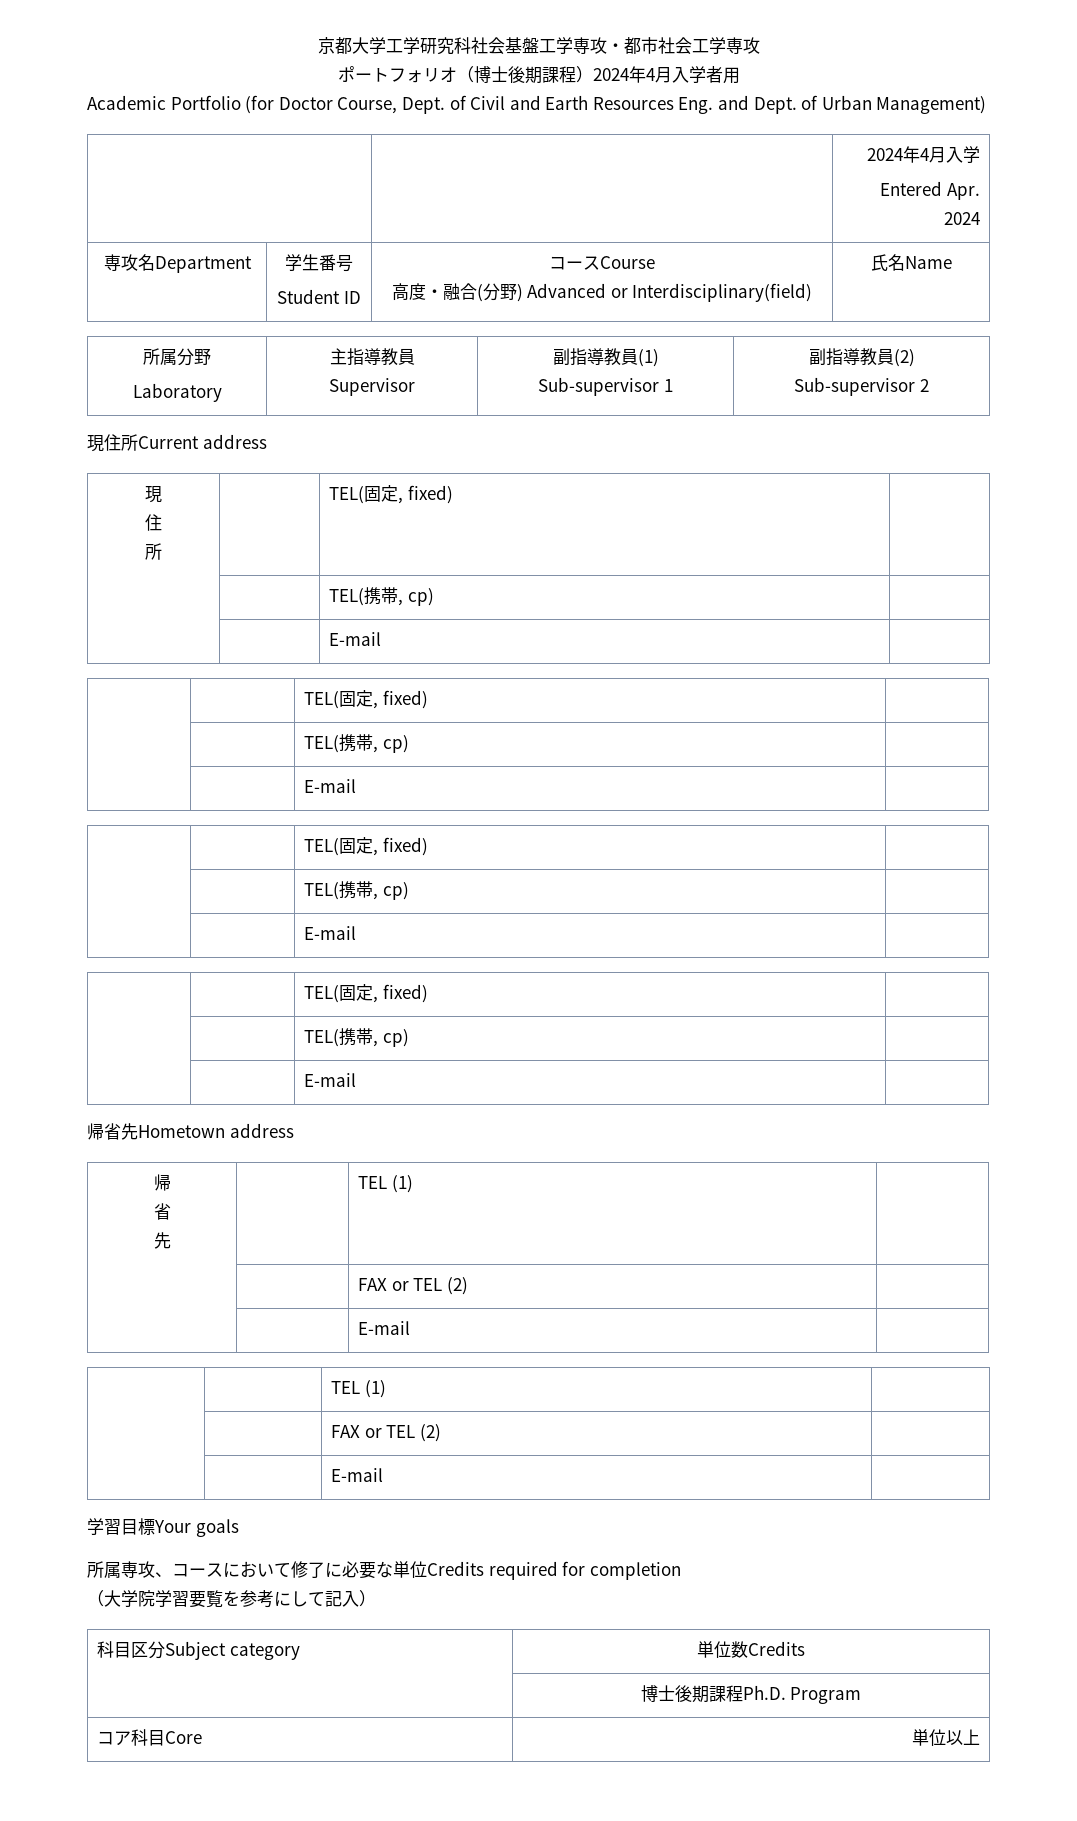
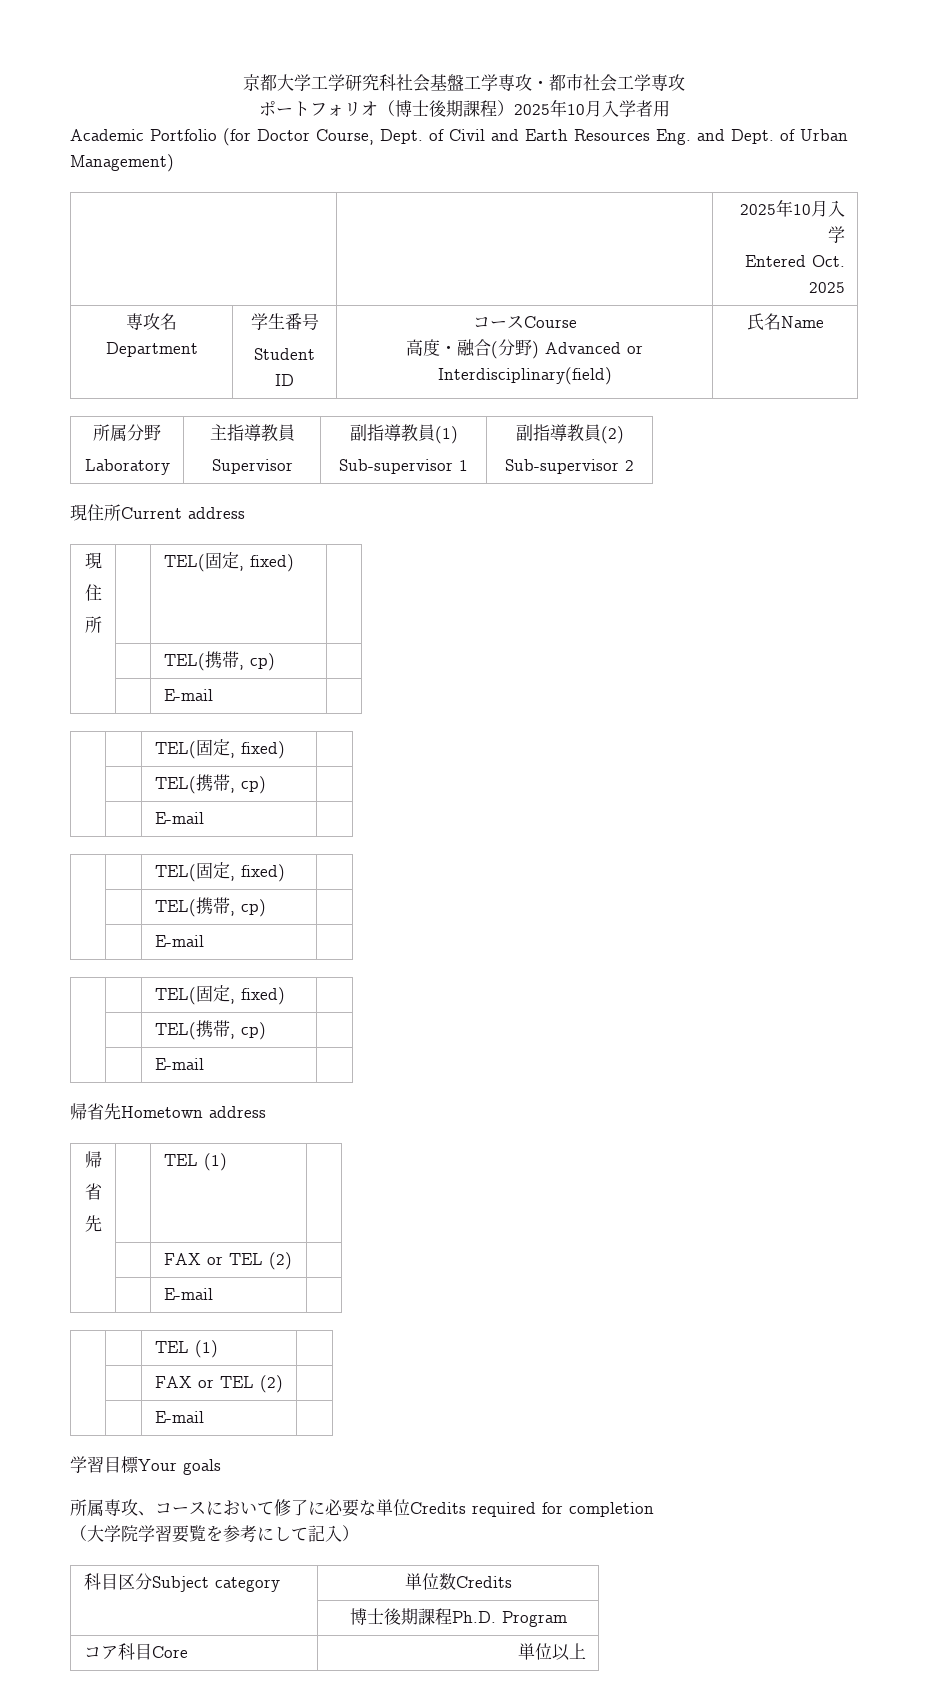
[592,66,655,83] 2024年4 -> [513,99,585,117] 2025年10
[866,146,929,163] 2024年4 -> [739,199,811,217] 2025年10
[946,183,980,200] [943,212,980,225] Apr. 2024 -> [811,255,845,267] [808,282,845,293] Oct. 2025

